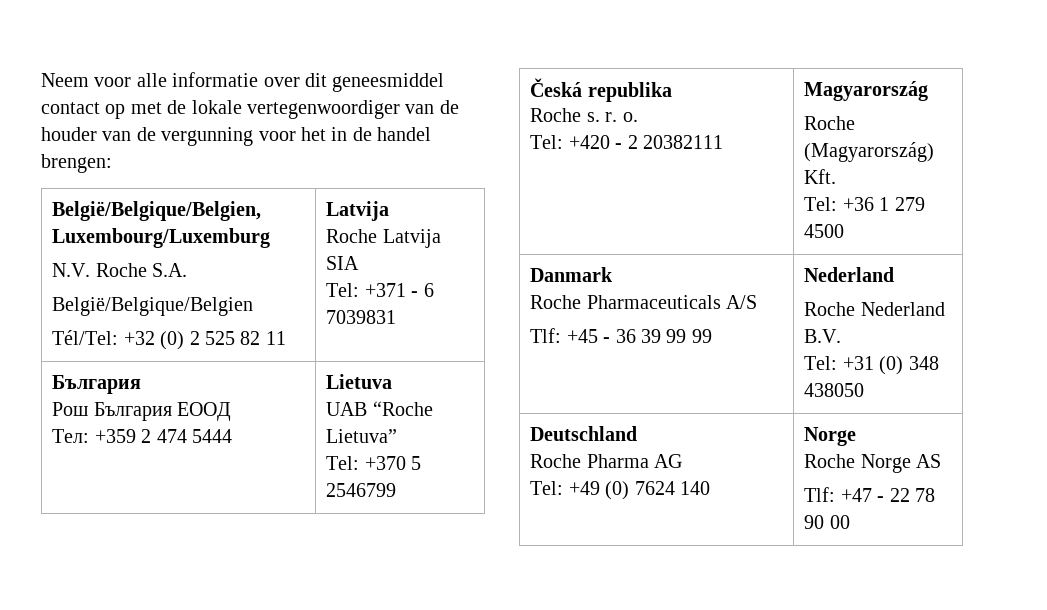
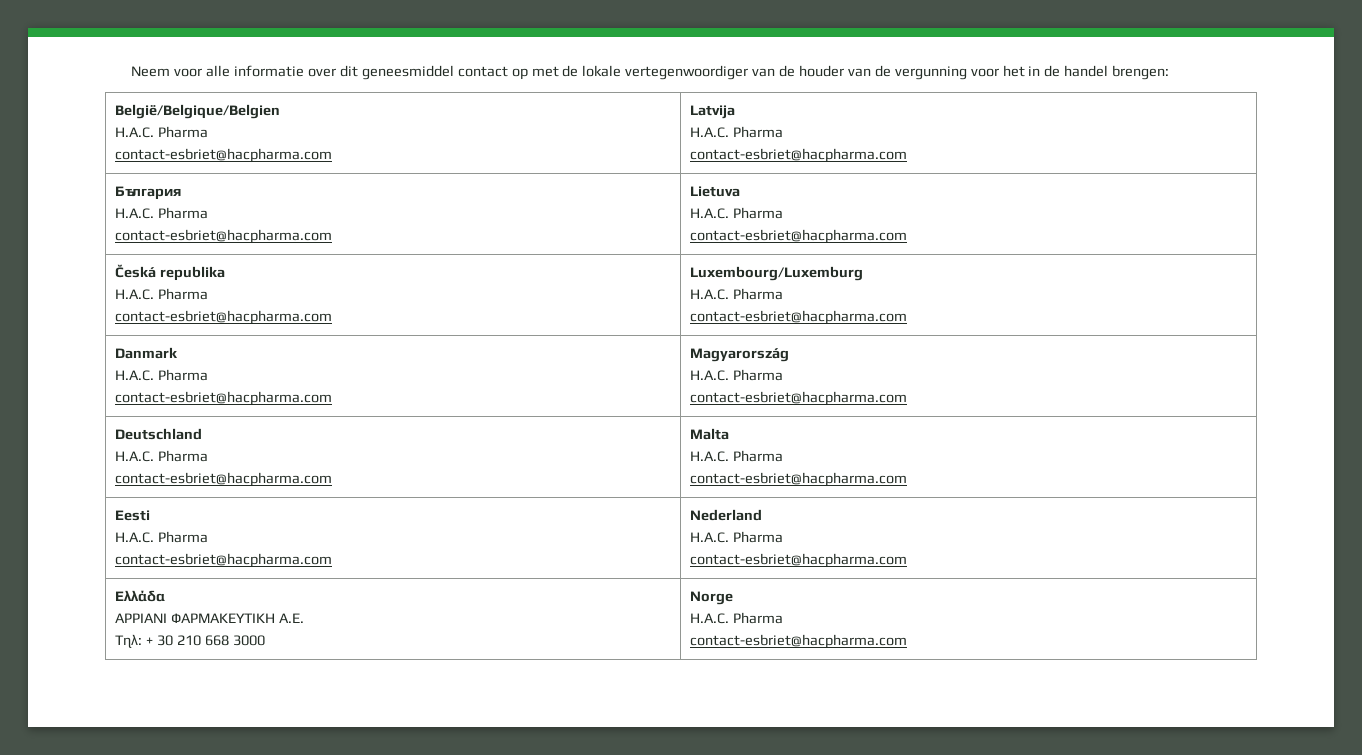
[52,201,262,221] [52,228,271,248] [52,263,188,277] [52,297,254,316] [52,330,286,350] [326,201,390,221] [326,229,441,248] [326,256,360,270] [326,283,434,297] [326,310,397,324] [52,375,142,394] [52,402,232,421] [52,429,232,443] [326,374,393,389] [326,401,433,416] [326,429,398,443] [326,456,422,470] [326,483,397,497] [530,78,672,102] [530,108,638,122] [530,135,723,149] [804,81,929,101] [804,116,856,130] [804,142,935,162] [804,169,837,184] [804,197,925,211] [804,224,845,238] [530,267,614,282] [530,295,758,309] [530,328,712,343] [804,267,895,282] [804,302,945,316] [804,329,842,343] [804,356,939,375] [804,383,865,397] [530,426,638,441] [530,454,683,468] [530,481,710,500] [804,427,857,446] [804,454,942,473] [804,487,935,502] [804,515,850,529] België/Belgique/Belgien, Luxembourg/Luxemburg // N.V. Roche S.A. // België/Belgique/Belgien // Tél/Tel: +32 (0) 2 525 82 11 | Latvija // Roche Latvija SIA // Tel: +371 - 6 7039831 // България // Рош България ЕООД // Тел: +359 2 474 5444 | Lietuva // UAB “Roche Lietuva” // Tel: +370 5 2546799 // Česká republika // Roche s. r. o. // Tel: +420 - 2 20382111 | Magyarország // Roche (Magyarország) Kft. // Tel: +36 1 279 4500 // Danmark // Roche Pharmaceuticals A/S // Tlf: +45 - 36 39 99 99 | Nederland // Roche Nederland B.V. // Tel: +31 (0) 348 438050 // Deutschland // Roche Pharma AG // Tel: +49 (0) 7624 140 | Norge // Roche Norge AS // Tlf: +47 - 22 78 90 00 -> [115,104,281,119] [115,126,209,138] [115,148,333,163] [690,105,736,119] [690,126,784,138] [690,148,908,163] [115,186,182,200] [115,207,209,219] [115,229,333,244] [690,186,741,197] [690,207,784,219] [690,229,908,244] [115,264,226,281] [115,288,209,300] [115,310,333,325] [690,266,864,281] [690,288,784,300] [690,310,908,325] [115,347,179,359] [115,369,209,381] [115,391,333,406] [690,348,790,362] [690,369,784,381] [690,391,908,406] [115,428,203,440] [115,450,209,462] [115,472,333,487] [690,428,730,440] [690,450,784,462] [690,472,908,487] [115,510,151,521] [115,531,209,543] [115,553,333,568] [690,509,763,521] [690,531,784,543] [690,553,908,568] [115,590,166,602] [115,613,305,623] [115,634,265,649] [690,591,734,605] [690,612,784,624] [690,634,908,649] België/Belgique/Belgien // H.A.C. Pharma // contact-esbriet@hacpharma.com | Latvija // H.A.C. Pharma // contact-esbriet@hacpharma.com // България // H.A.C. Pharma // contact-esbriet@hacpharma.com | Lietuva // H.A.C. Pharma // contact-esbriet@hacpharma.com // Česká republika // H.A.C. Pharma // contact-esbriet@hacpharma.com | Luxembourg/Luxemburg // H.A.C. Pharma // contact-esbriet@hacpharma.com // Danmark // H.A.C. Pharma // contact-esbriet@hacpharma.com | Magyarország // H.A.C. Pharma // contact-esbriet@hacpharma.com // Deutschland // H.A.C. Pharma // contact-esbriet@hacpharma.com | Malta // H.A.C. Pharma // contact-esbriet@hacpharma.com // Eesti // H.A.C. Pharma // contact-esbriet@hacpharma.com | Nederland // H.A.C. Pharma // contact-esbriet@hacpharma.com // Ελλάδα // ΑΡΡΙΑΝΙ ΦΑΡΜΑΚΕΥΤΙΚΗ Α.Ε. // Τηλ: + 30 210 668 3000 | Norge // H.A.C. Pharma // contact-esbriet@hacpharma.com

